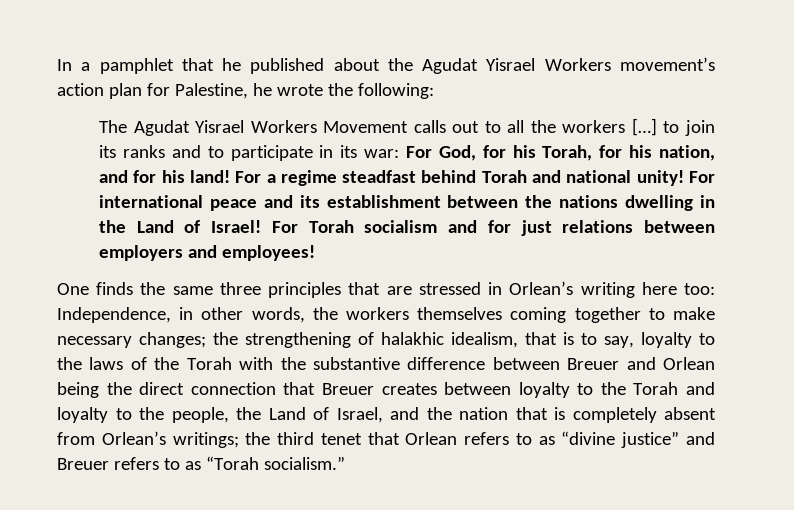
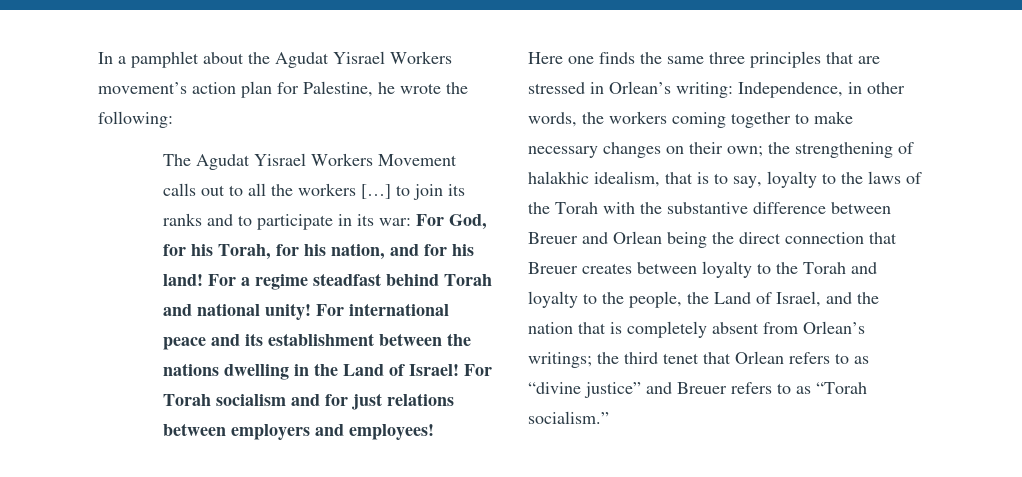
[181,58,325,74] that he published -> (199, 59) none
[57,283,89,295] One -> [528,52,594,64] Here one
[580,282,716,298] writing here too: -> [676,82,733,98] writing:
[417,307,503,320] themselves -> (667, 117) none
[139,332,206,348] changes; -> [603,142,763,158] changes on their own;

